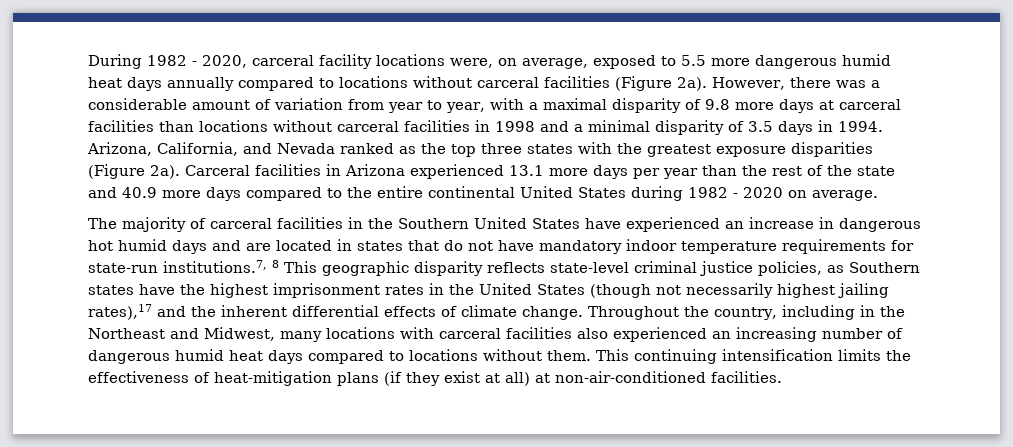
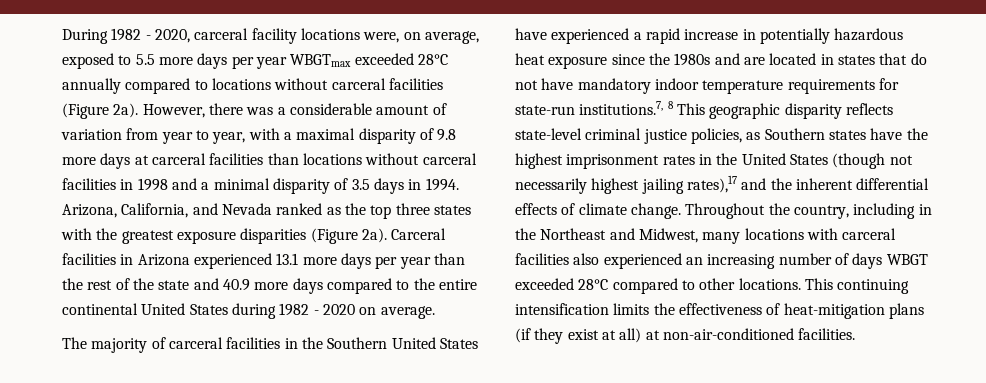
[755,54,891,69] [88,77,162,91] dangerous humid heat days -> [197,53,448,69] days per year WBGTmax exceeded 28°C
[725,217,921,232] [88,239,207,254] an increase in dangerous hot humid days -> [633,28,904,44] [515,53,711,69] a rapid increase in potentially hazardous heat exposure since the 1980s
[88,349,591,364] dangerous humid heat days compared to locations without them. -> [852,253,928,269] [515,278,801,294] days WBGT exceeded 28°C compared to other locations.

